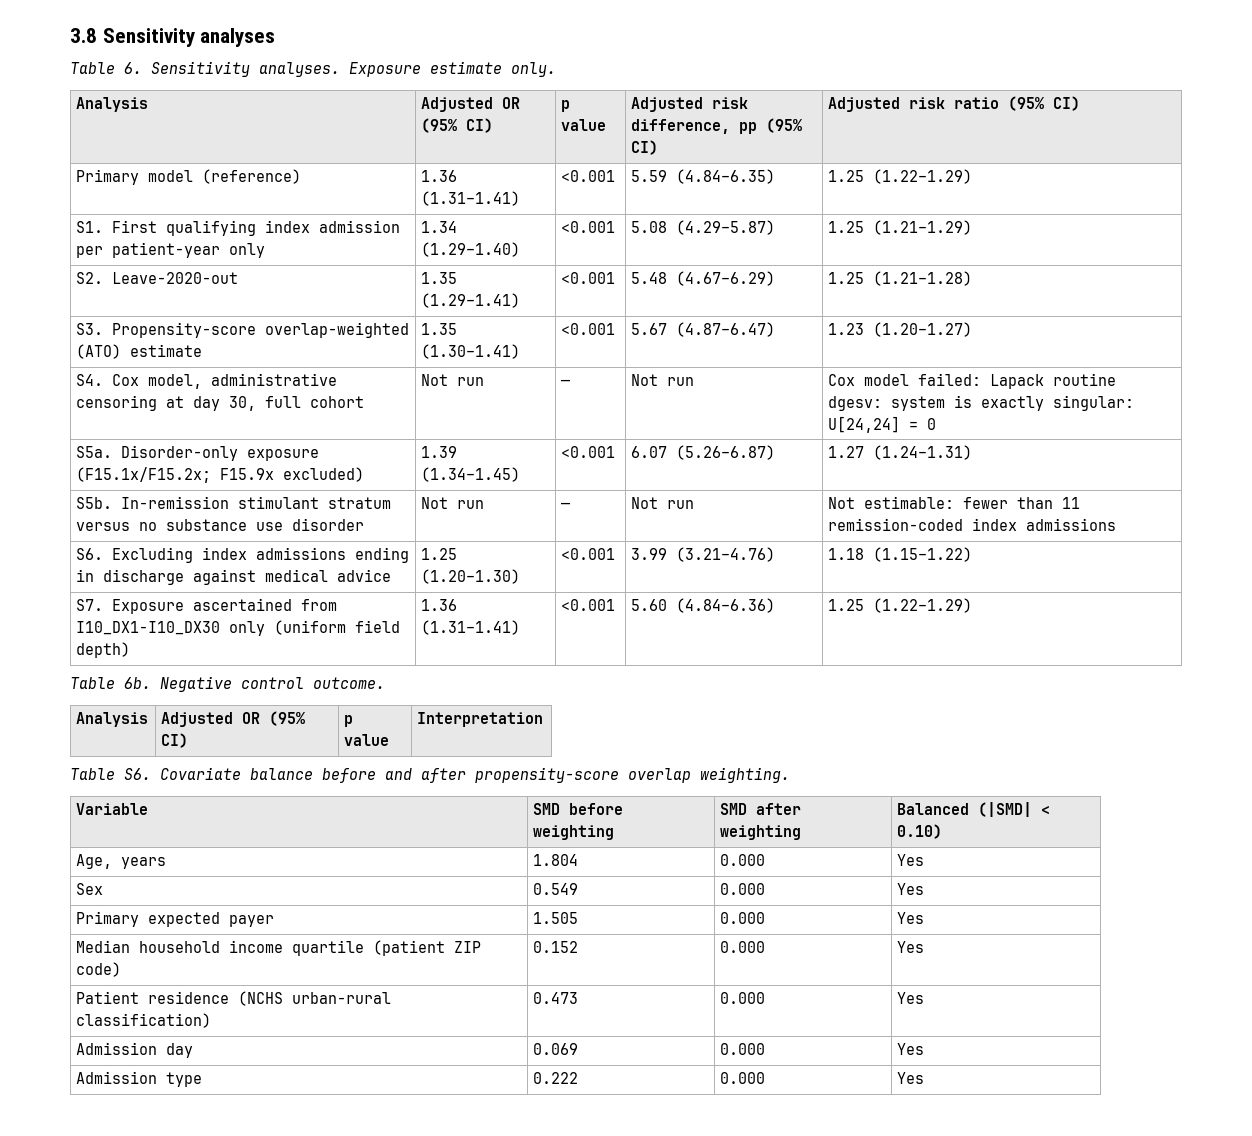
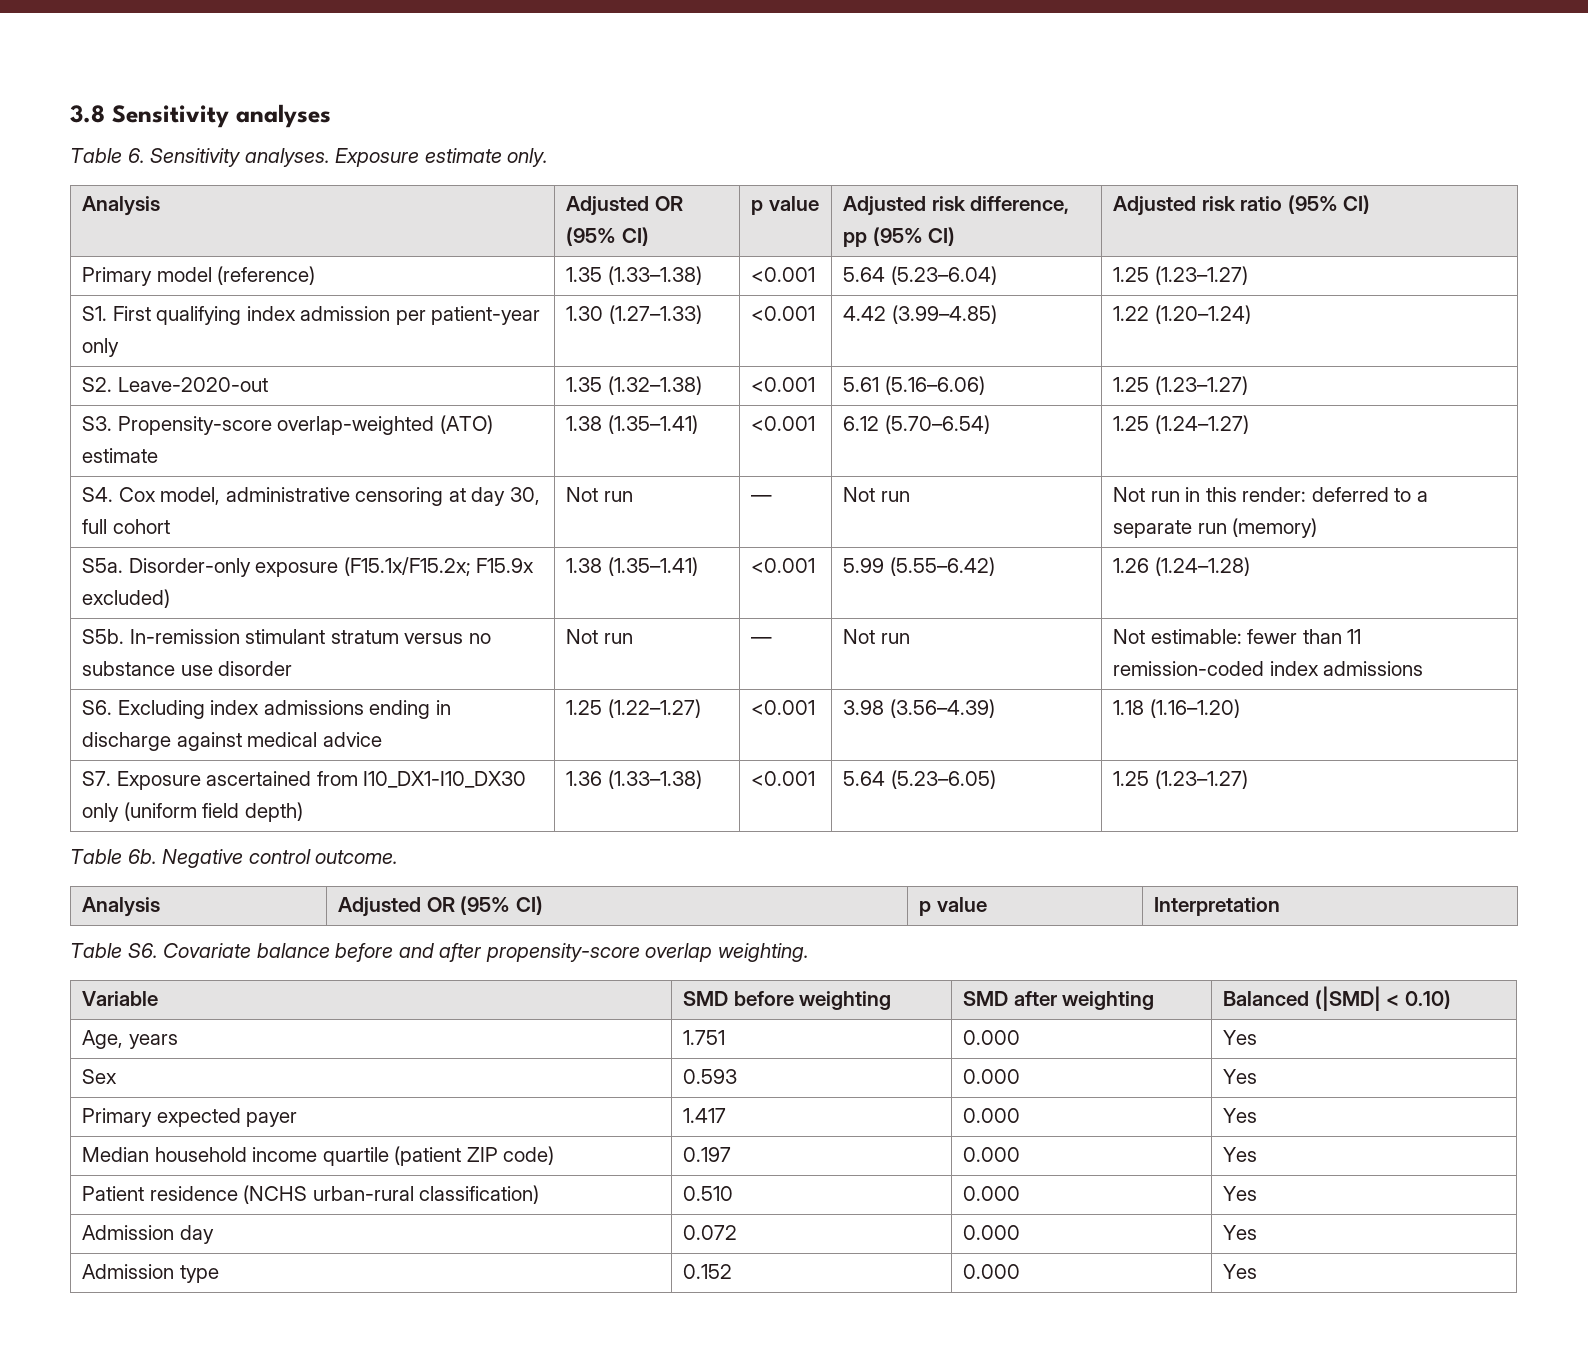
[421,170,458,182] [421,191,521,206] [561,170,616,182] [631,169,776,184] [828,169,973,184] 1.36 (1.31–1.41) | <0.001 | 5.59 (4.84–6.35) | 1.25 (1.22–1.29) -> [566,266,702,285] [751,267,816,282] [843,266,997,285] [1113,266,1248,285] 1.35 (1.33–1.38) | <0.001 | 5.64 (5.23–6.04) | 1.25 (1.23–1.27)
[421,221,458,233] [421,242,521,257] [561,221,616,233] [631,220,776,235] [828,220,973,235] 1.34 (1.29–1.40) | <0.001 | 5.08 (4.29–5.87) | 1.25 (1.21–1.29) -> [566,305,702,324] [751,306,816,321] [843,305,997,324] [1113,305,1251,324] 1.30 (1.27–1.33) | <0.001 | 4.42 (3.99–4.85) | 1.22 (1.20–1.24)
[421,293,521,308] [561,272,616,284] [631,271,776,286] [828,271,973,286] (1.29–1.41) | <0.001 | 5.48 (4.67–6.29) | 1.25 (1.21–1.28) -> [607,376,702,395] [751,377,816,392] [843,376,985,395] [1113,376,1248,395] (1.32–1.38) | <0.001 | 5.61 (5.16–6.06) | 1.25 (1.23–1.27)
[421,323,458,335] [421,344,521,359] [561,323,616,335] [631,322,776,337] [828,322,973,337] 1.35 (1.30–1.41) | <0.001 | 5.67 (4.87–6.47) | 1.23 (1.20–1.27) -> [566,415,698,434] [751,416,816,431] [843,415,990,434] [1113,415,1249,434] 1.38 (1.35–1.41) | <0.001 | 6.12 (5.70–6.54) | 1.25 (1.24–1.27)
[828,373,1117,389] [828,395,1135,411] [828,416,937,433] Cox model failed: Lapack routine dgesv: system is exactly singular: U[24,24] = 0 -> [1113,487,1428,502] [1113,518,1318,538] Not run in this render: deferred to a separate run (memory)
[421,446,458,458] [421,467,521,482] [561,446,616,458] [631,445,776,460] [828,445,973,460] 1.39 (1.34–1.45) | <0.001 | 6.07 (5.26–6.87) | 1.27 (1.24–1.31) -> [566,557,698,576] [751,558,816,573] [843,557,995,576] [1113,557,1250,576] 1.38 (1.35–1.41) | <0.001 | 5.99 (5.55–6.42) | 1.26 (1.24–1.28)
[421,569,521,584] [561,548,616,560] [631,547,776,562] (1.20–1.30) | <0.001 | 3.99 (3.21–4.76) -> [607,699,701,718] [751,700,816,715] [843,699,995,718] (1.22–1.27) | <0.001 | 3.98 (3.56–4.39)
[873,547,973,562] (1.15–1.22) -> [1149,699,1240,718] (1.16–1.20)
[421,620,521,635] [561,599,616,611] [631,598,776,613] [828,598,973,613] (1.31–1.41) | <0.001 | 5.60 (4.84–6.36) | 1.25 (1.22–1.29) -> [607,770,702,789] [751,771,816,786] [843,770,996,789] [1113,770,1248,789] (1.33–1.38) | <0.001 | 5.64 (5.23–6.05) | 1.25 (1.23–1.27)
[533,854,579,866] 1.804 -> [683,1030,726,1045] 1.751
[533,883,579,895] 0.549 -> [683,1069,738,1084] 0.593
[533,912,579,924] 1.505 -> [683,1108,727,1123] 1.417
[533,941,579,953] 0.152 -> [683,1147,732,1162] 0.197
[533,992,579,1004] 0.473 -> [683,1186,734,1201] 0.510
[533,1043,579,1055] 0.069 -> [683,1225,738,1240] 0.072
[533,1072,579,1084] 0.222 -> [683,1264,733,1279] 0.152

